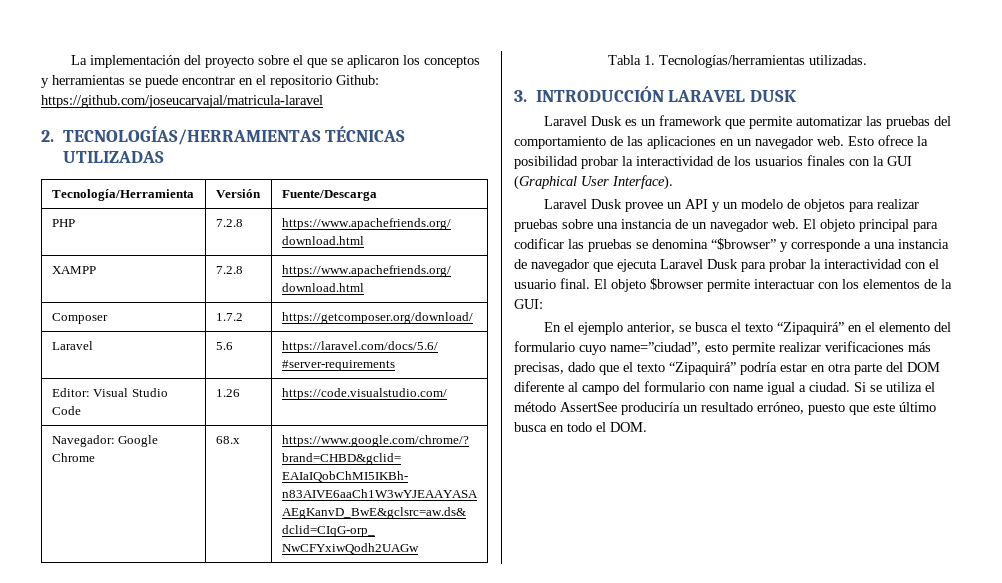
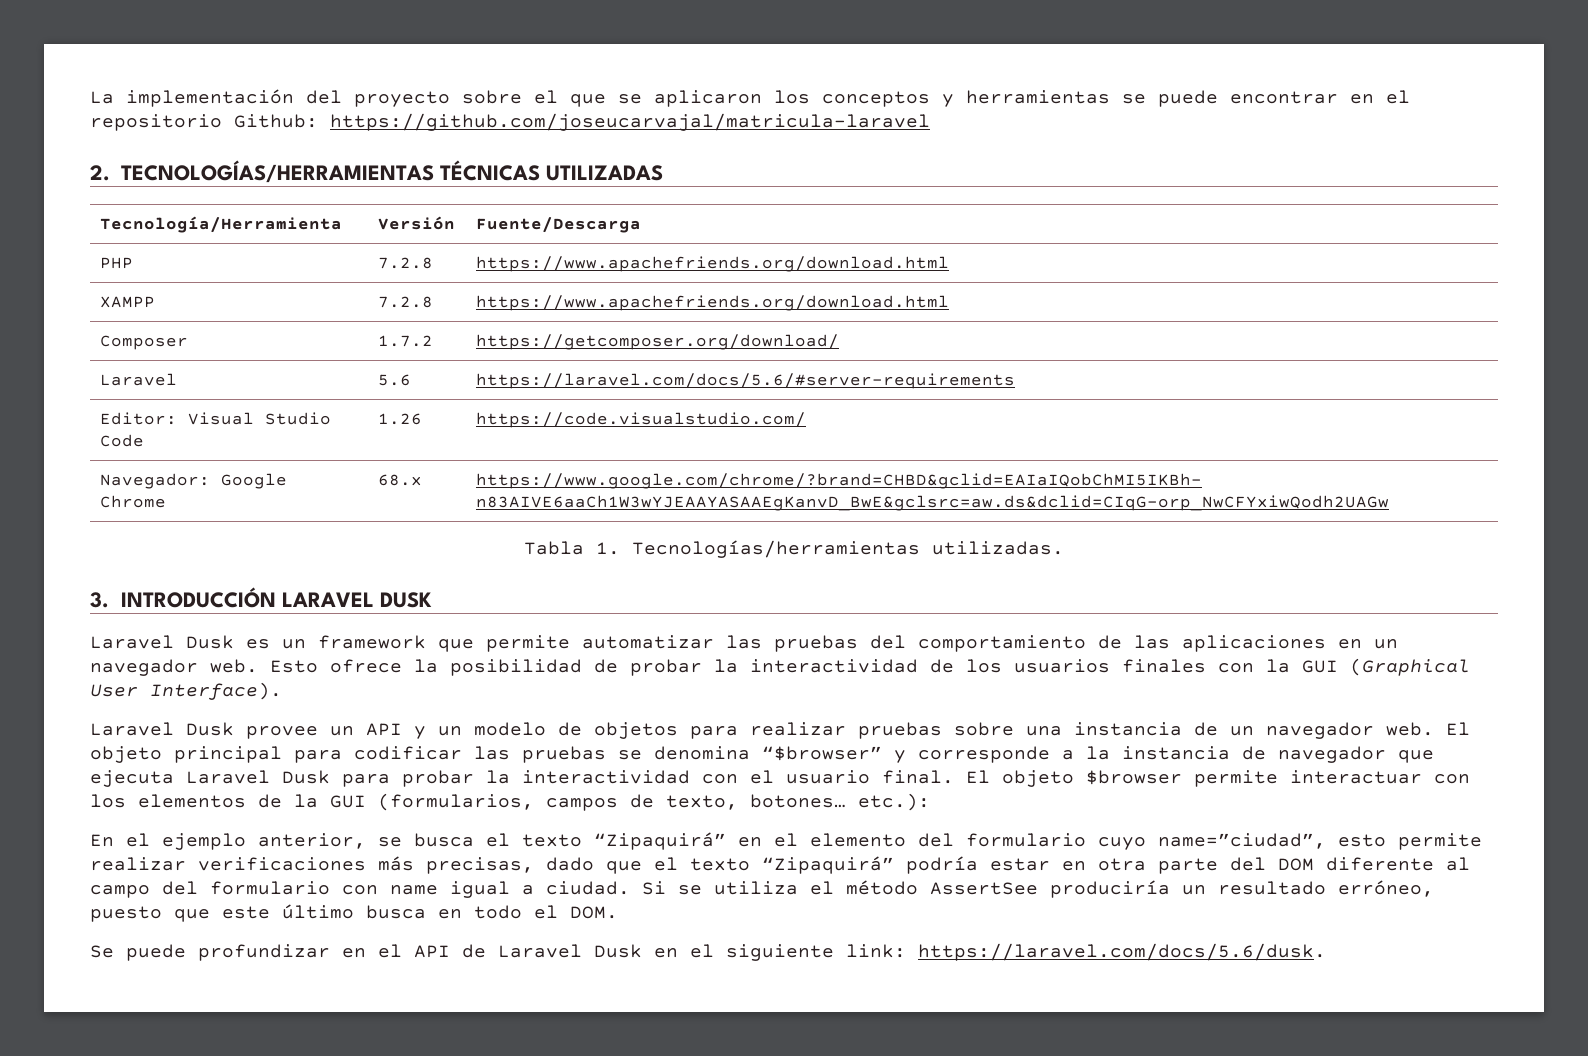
(578, 162) none -> [594,659,618,673] de
[874,242,895,249] una -> [1086,746,1110,760] la
[514,299,543,309] GUI: -> [330,793,930,811] GUI (formularios, campos de texto, botones… etc.):
(647, 427) none -> [90,943,1326,961] // Se puede profundizar en el API de Laravel Dusk en el siguiente link: https://laravel.com/docs/5.6/dusk.

